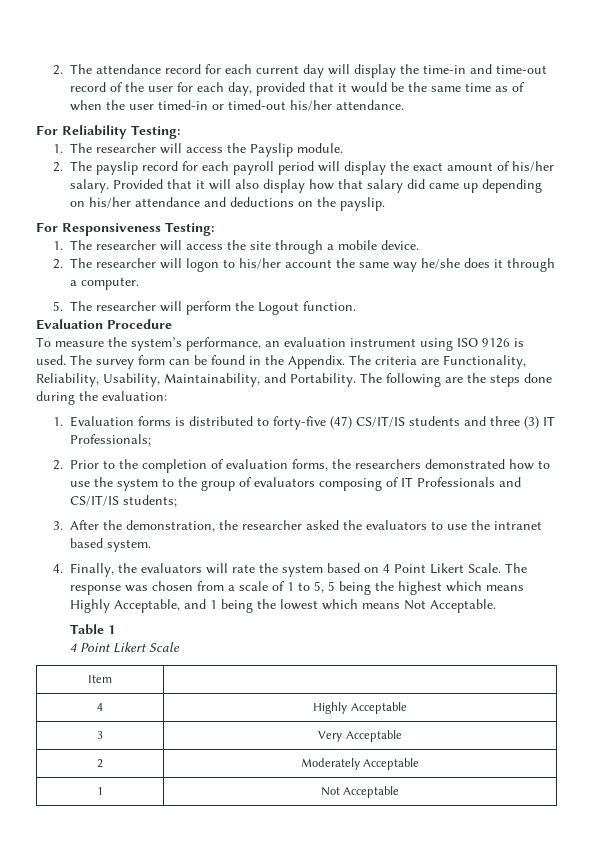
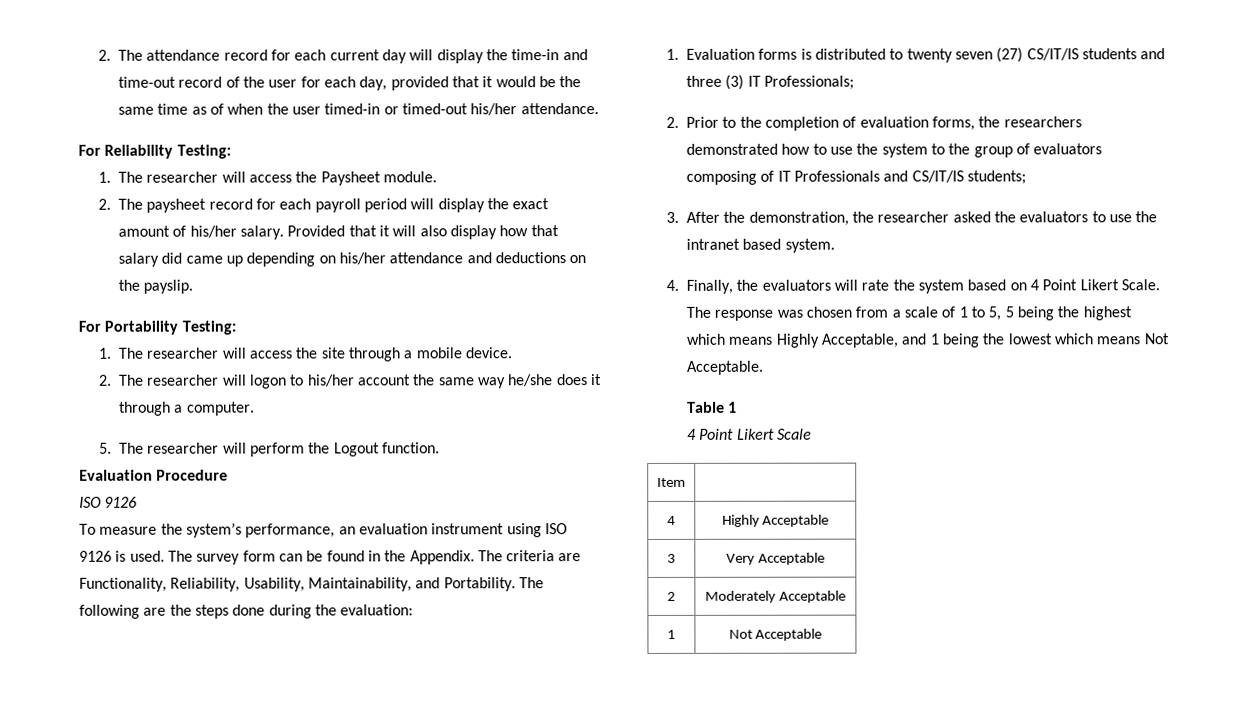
[250,143,294,157] Payslip -> [320,171,381,186] Paysheet
[96,161,139,175] payslip -> [146,198,207,213] paysheet
[62,223,161,236] Responsiveness -> [104,320,179,335] Portability
(172, 324) none -> [79,496,138,508] // ISO 9126
[273,416,353,430] forty-five (47) -> [906,47,1024,63] twenty seven (27)

